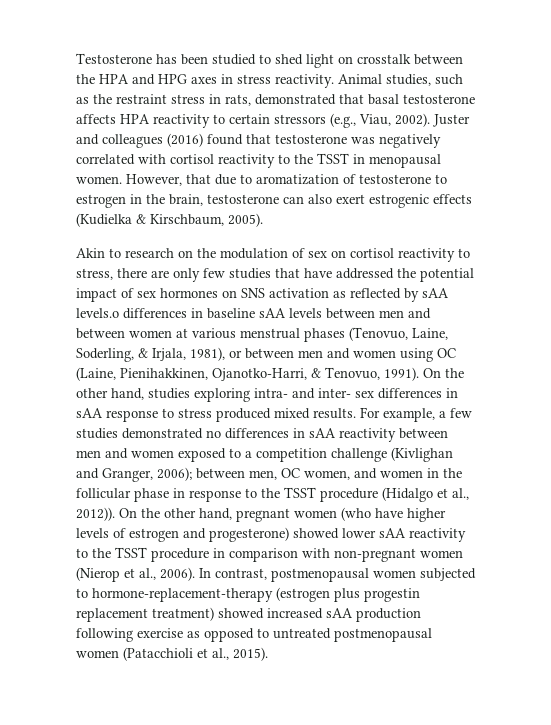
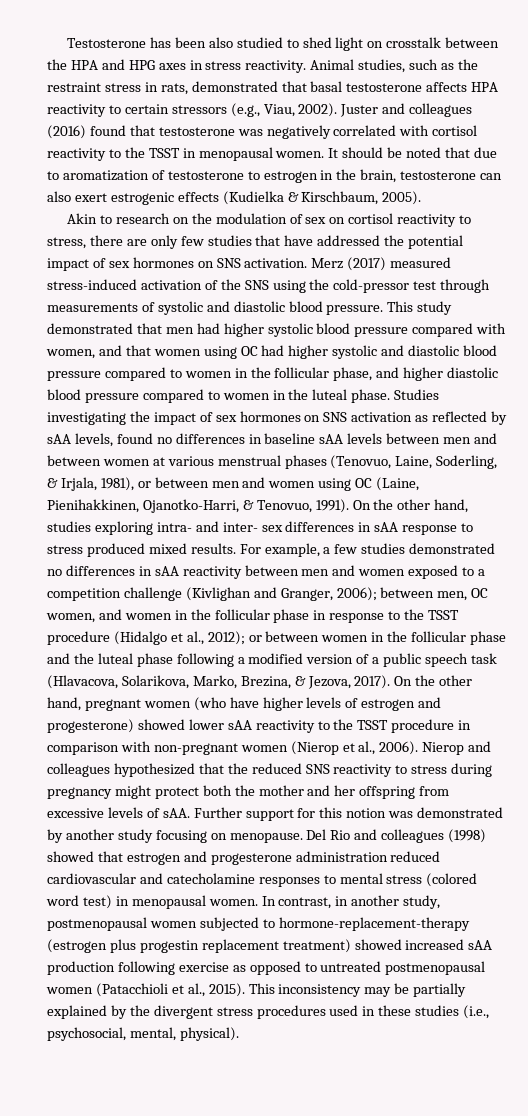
(208, 59) none -> [208,37,233,48] also
[126,174,182,186] However, -> [328,147,442,158] It should be noted
(265, 293) none -> [244,257,452,271] [47,279,491,293] [47,301,453,315] [47,323,507,337] [46,345,498,359] [47,367,499,381] [47,389,440,403] [47,411,348,425] activation. Merz (2017) measured stress-induced activation of the SNS using the cold-pressor test through measurements of systolic and diastolic blood pressure. This study demonstrated that men had higher systolic blood pressure compared with women, and that women using OC had higher systolic and diastolic blood pressure compared to women in the follicular phase, and higher diastolic blood pressure compared to women in the luteal phase. Studies investigating the impact of sex hormones on SNS
[76,308,119,318] levels.o -> [74,433,172,447] levels, found no
[76,507,115,521] 2012)). -> [207,631,507,645] [47,653,497,667] [47,675,391,689] 2012); or between women in the follicular phase and the luteal phase following a modified version of a public speech task (Hlavacova, Solarikova, Marko, Brezina, & Jezova, 2017).
[199,568,267,580] In contrast, -> [422,741,492,755] [47,763,493,777] [47,785,450,799] [47,807,504,821] [47,829,487,843] [47,851,441,865] [47,873,478,887] [46,895,441,909] Nierop and colleagues hypothesized that the reduced SNS reactivity to stress during pregnancy might protect both the mother and her offspring from excessive levels of sAA. Further support for this notion was demonstrated by another study focusing on menopause. Del Rio and colleagues (1998) showed that estrogen and progesterone administration reduced cardiovascular and catecholamine responses to mental stress (colored word test) in menopausal women. In contrast, in another study,
(268, 654) none -> [248,983,467,997] [47,1005,490,1019] [47,1027,239,1041] This inconsistency may be partially explained by the divergent stress procedures used in these studies (i.e., psychosocial, mental, physical).

